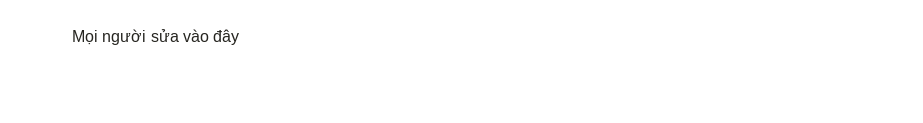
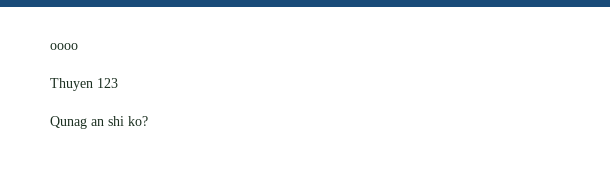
[72,29,240,45] Mọi người sửa vào đây -> [50,43,78,50] [50,78,118,91] [50,116,148,129] oooo // Thuyen 123 // Qunag an shi ko?

